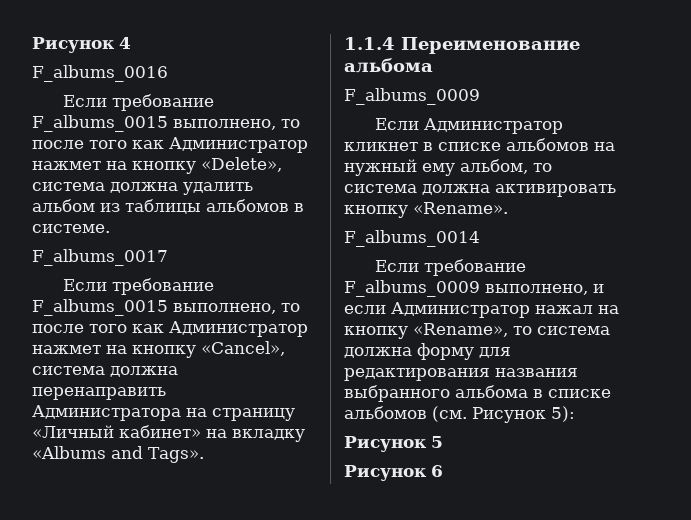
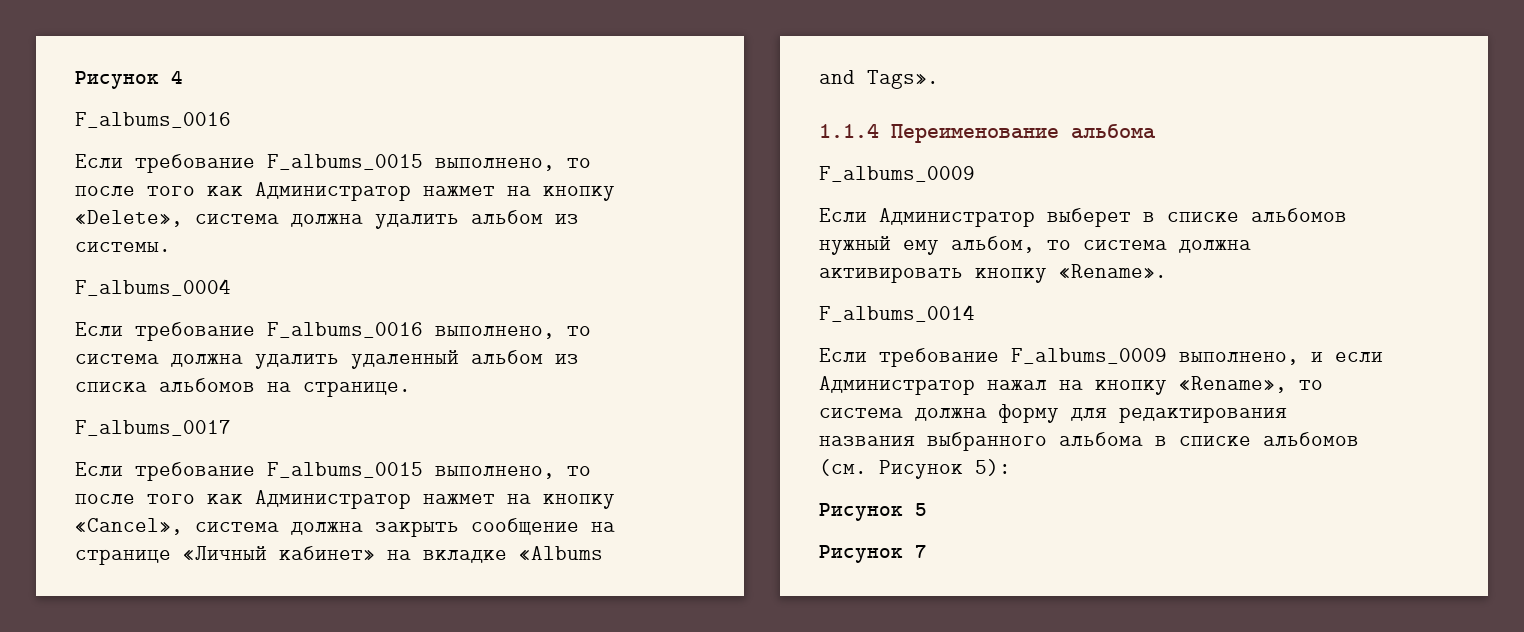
[125,199,304,214] [32,224,110,233] таблицы альбомов в системе. -> [75,242,171,252] [75,279,231,296] [75,322,591,341] [75,350,579,369] [75,378,411,397] системы. // F_albums_0004 // Если требование F_albums_0016 выполнено, то система должна удалить удаленный альбом из списка альбомов на странице.
[32,387,166,400] [32,405,295,421] перенаправить Администратора на страницу -> [375,518,615,537] [75,549,171,565] закрыть сообщение на странице
[232,429,305,442] вкладку -> [423,549,507,563] вкладке
[344,138,615,151] кликнет в списке альбомов на -> [1047,208,1347,227] выберет в списке альбомов
[431,465,443,477] 6 -> [915,545,927,558] 7

